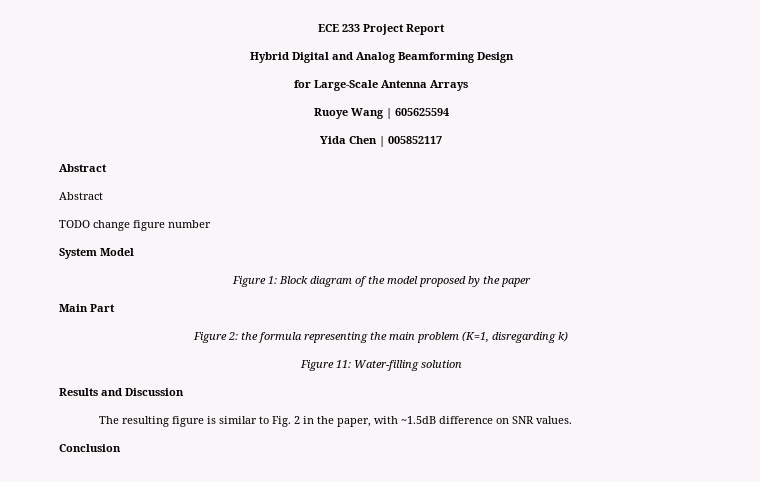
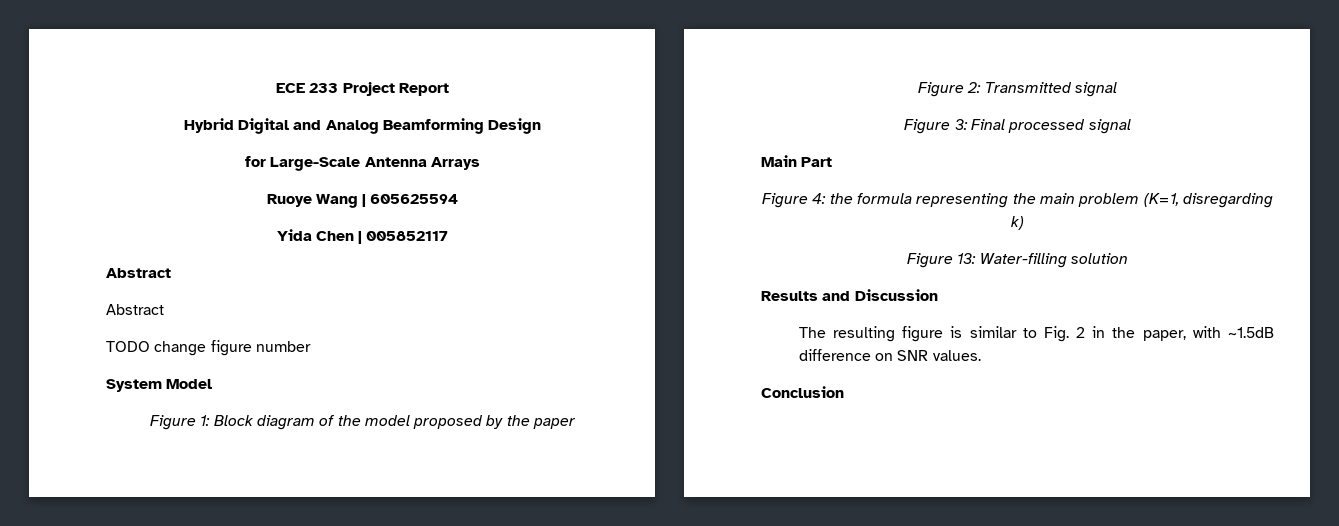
(531, 282) none -> [918,82,1117,97] [904,119,1131,134] // Figure 2: Transmitted signal // Figure 3: Final processed signal
[228,332,238,340] 2: -> [812,193,827,204] 4:
[335,360,351,368] 11: -> [957,253,977,264] 13:

